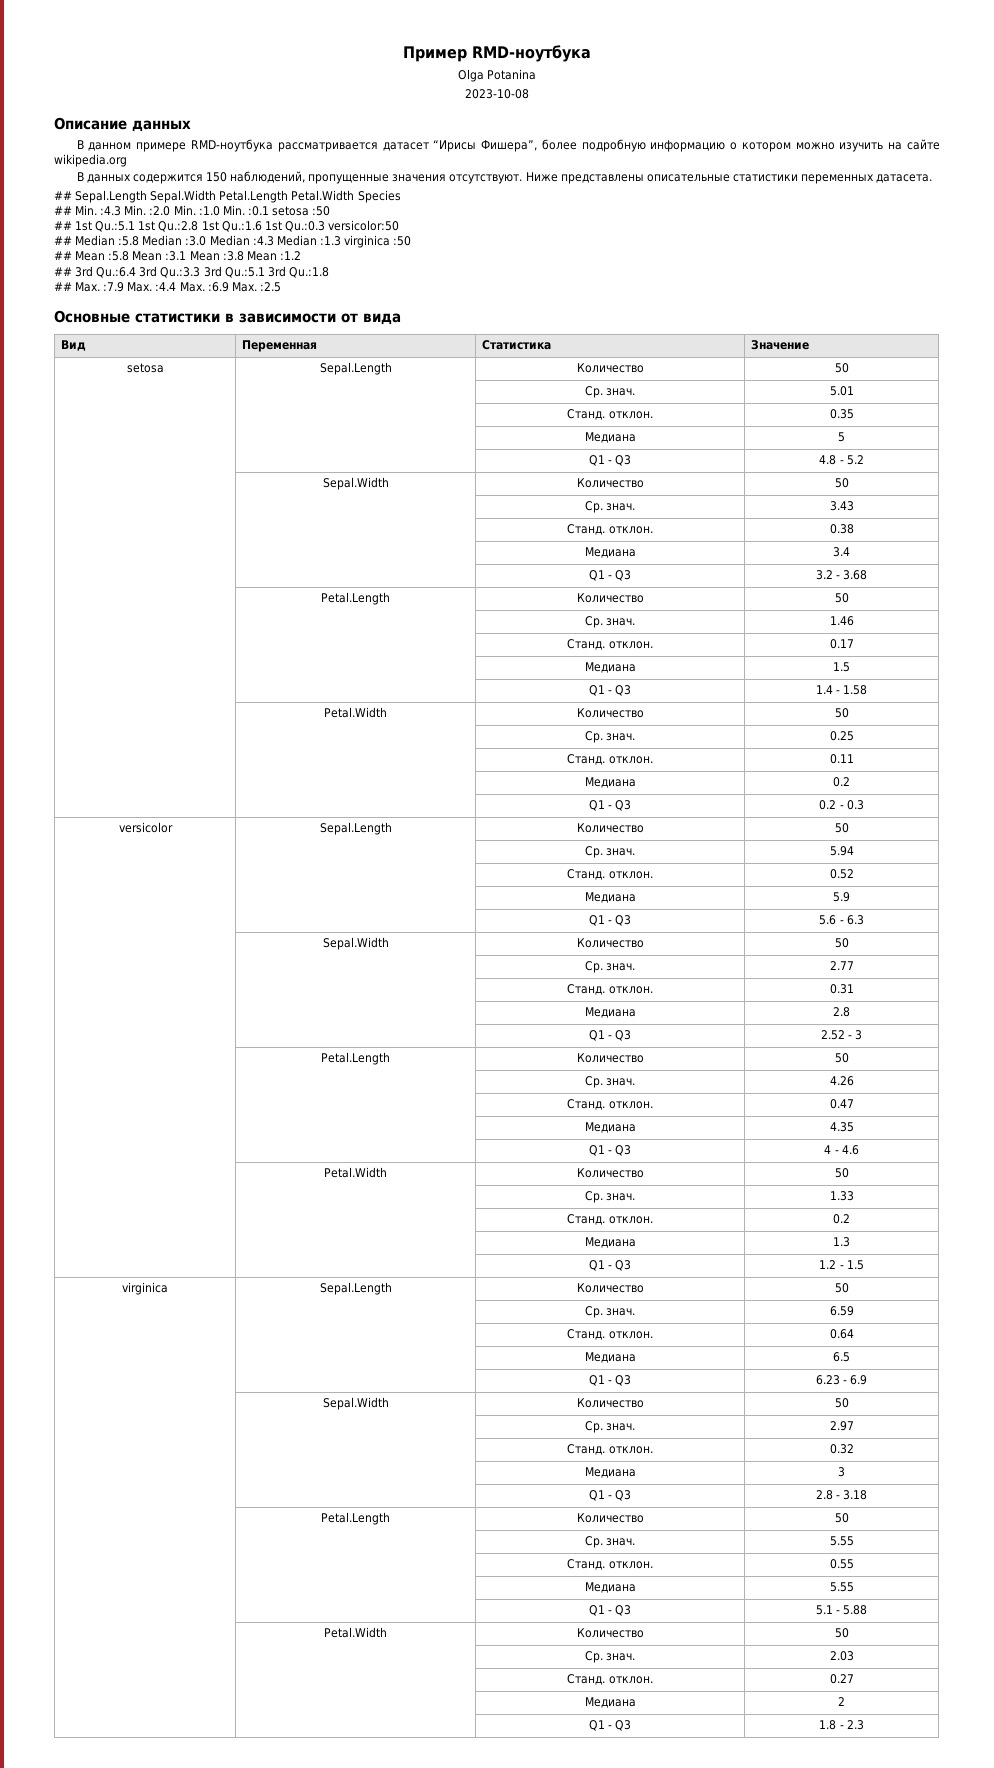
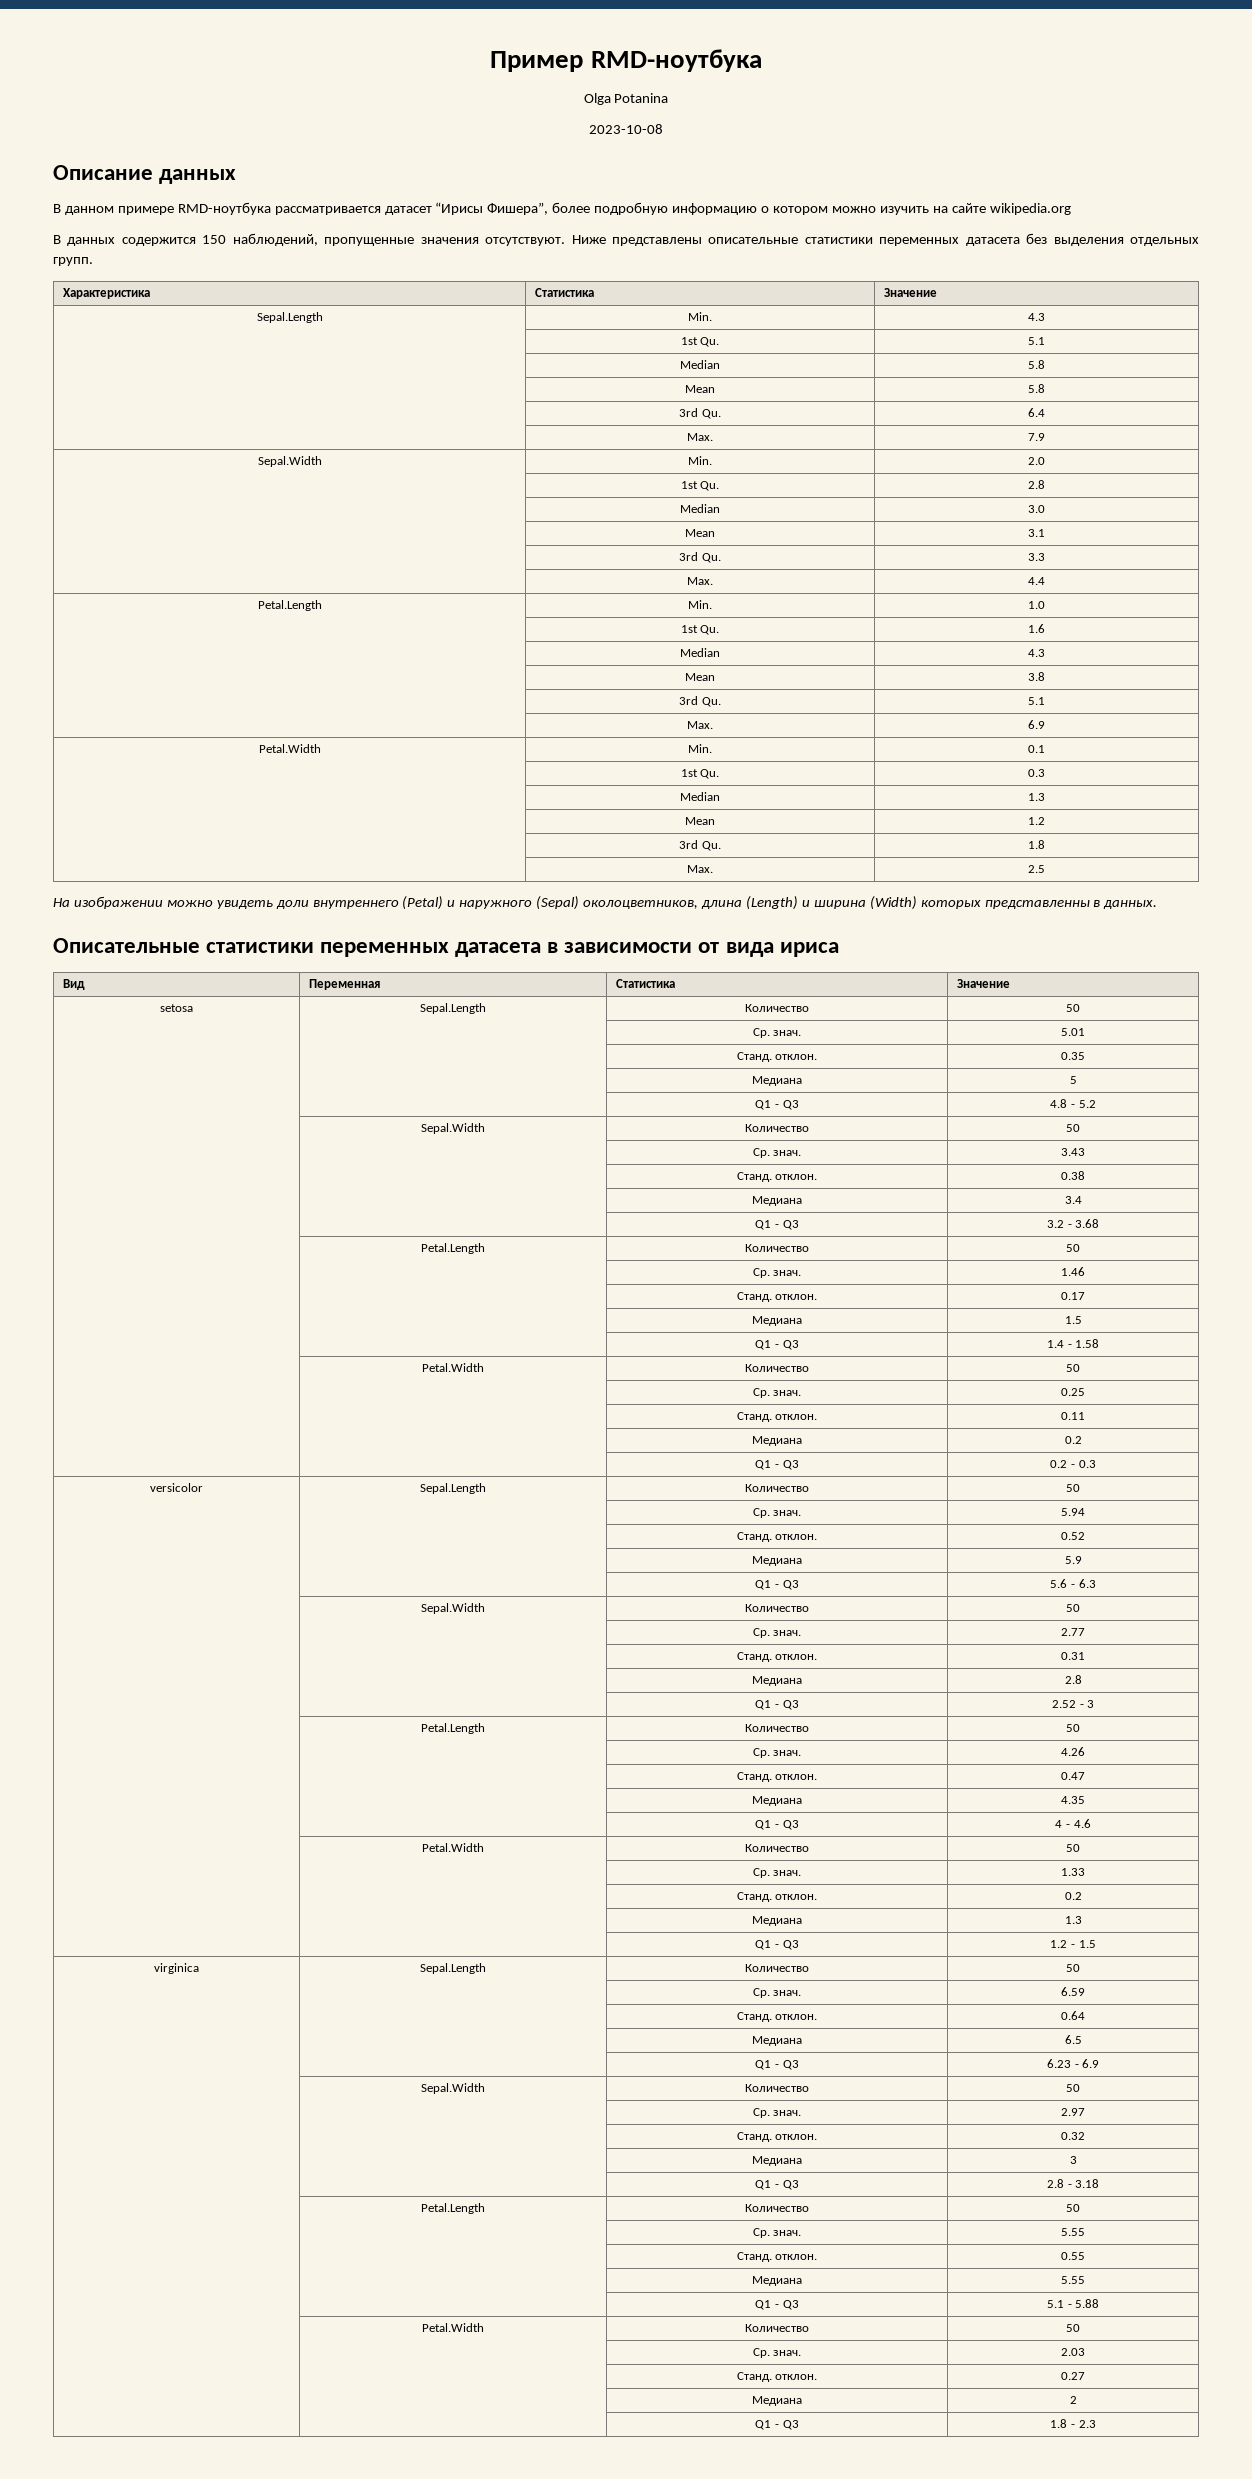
[876,174,933,183] [54,190,401,203] [54,205,331,216] [54,220,399,232] [54,235,412,248] [54,251,301,261] [54,266,329,278] [54,282,281,292] [54,310,220,323] датасета. // ## Sepal.Length Sepal.Width Petal.Length Petal.Width Species // ## Min. :4.3 Min. :2.0 Min. :1.0 Min. :0.1 setosa :50 // ## 1st Qu.:5.1 1st Qu.:2.8 1st Qu.:1.6 1st Qu.:0.3 versicolor:50 // ## Median :5.8 Median :3.0 Median :4.3 Median :1.3 virginica :50 // ## Mean :5.8 Mean :3.1 Mean :3.8 Mean :1.2 // ## 3rd Qu.:6.4 3rd Qu.:3.3 3rd Qu.:5.1 3rd Qu.:1.8 // ## Max. :7.9 Max. :4.4 Max. :6.9 Max. :2.5 // Основные статистики -> [965,233,1199,246] [53,257,93,266] [62,288,150,299] [534,288,594,297] [883,288,937,297] [256,312,323,323] [688,312,712,321] [1028,313,1045,321] [680,337,720,347] [1028,337,1045,345] [680,360,720,369] [1028,360,1045,369] [685,385,715,393] [1028,384,1045,393] [679,408,721,419] [1028,408,1045,417] [687,433,713,441] [1028,433,1045,441] [257,456,322,467] [688,456,712,465] [1028,457,1045,465] [680,481,720,491] [1028,480,1045,489] [680,504,720,513] [1028,505,1045,513] [685,529,715,537] [1028,529,1045,537] [679,552,721,563] [1028,553,1045,561] [687,577,713,585] [1028,577,1045,585] [257,600,322,611] [688,600,712,609] [1028,601,1045,609] [680,625,720,635] [1028,624,1045,633] [680,648,720,657] [1028,649,1045,657] [685,673,715,681] [1028,672,1045,681] [679,696,721,707] [1028,697,1045,705] [687,721,713,729] [1028,720,1045,729] [258,744,321,753] [688,744,712,753] [1028,745,1045,753] [680,769,720,779] [1028,769,1045,777] [680,792,720,801] [1028,793,1045,801] [685,817,715,825] [1028,817,1045,825] [679,840,721,851] [1028,840,1045,849] [687,865,713,873] [1028,865,1045,873] [53,896,1158,910] [53,938,542,957] датасета без выделения отдельных групп. // Характеристика | Статистика | Значение // Sepal.Length | Min. | 4.3 // | 1st Qu. | 5.1 // | Median | 5.8 // | Mean | 5.8 // | 3rd Qu. | 6.4 // | Max. | 7.9 // Sepal.Width | Min. | 2.0 // | 1st Qu. | 2.8 // | Median | 3.0 // | Mean | 3.1 // | 3rd Qu. | 3.3 // | Max. | 4.4 // Petal.Length | Min. | 1.0 // | 1st Qu. | 1.6 // | Median | 4.3 // | Mean | 3.8 // | 3rd Qu. | 5.1 // | Max. | 6.9 // Petal.Width | Min. | 0.1 // | 1st Qu. | 0.3 // | Median | 1.3 // | Mean | 1.2 // | 3rd Qu. | 1.8 // | Max. | 2.5 // На изображении можно увидеть доли внутреннего (Petal) и наружного (Sepal) околоцветников, длина (Length) и ширина (Width) которых представленны в данных. // Описательные статистики переменных датасета
(401, 319) none -> [779,942,839,957] ириса

